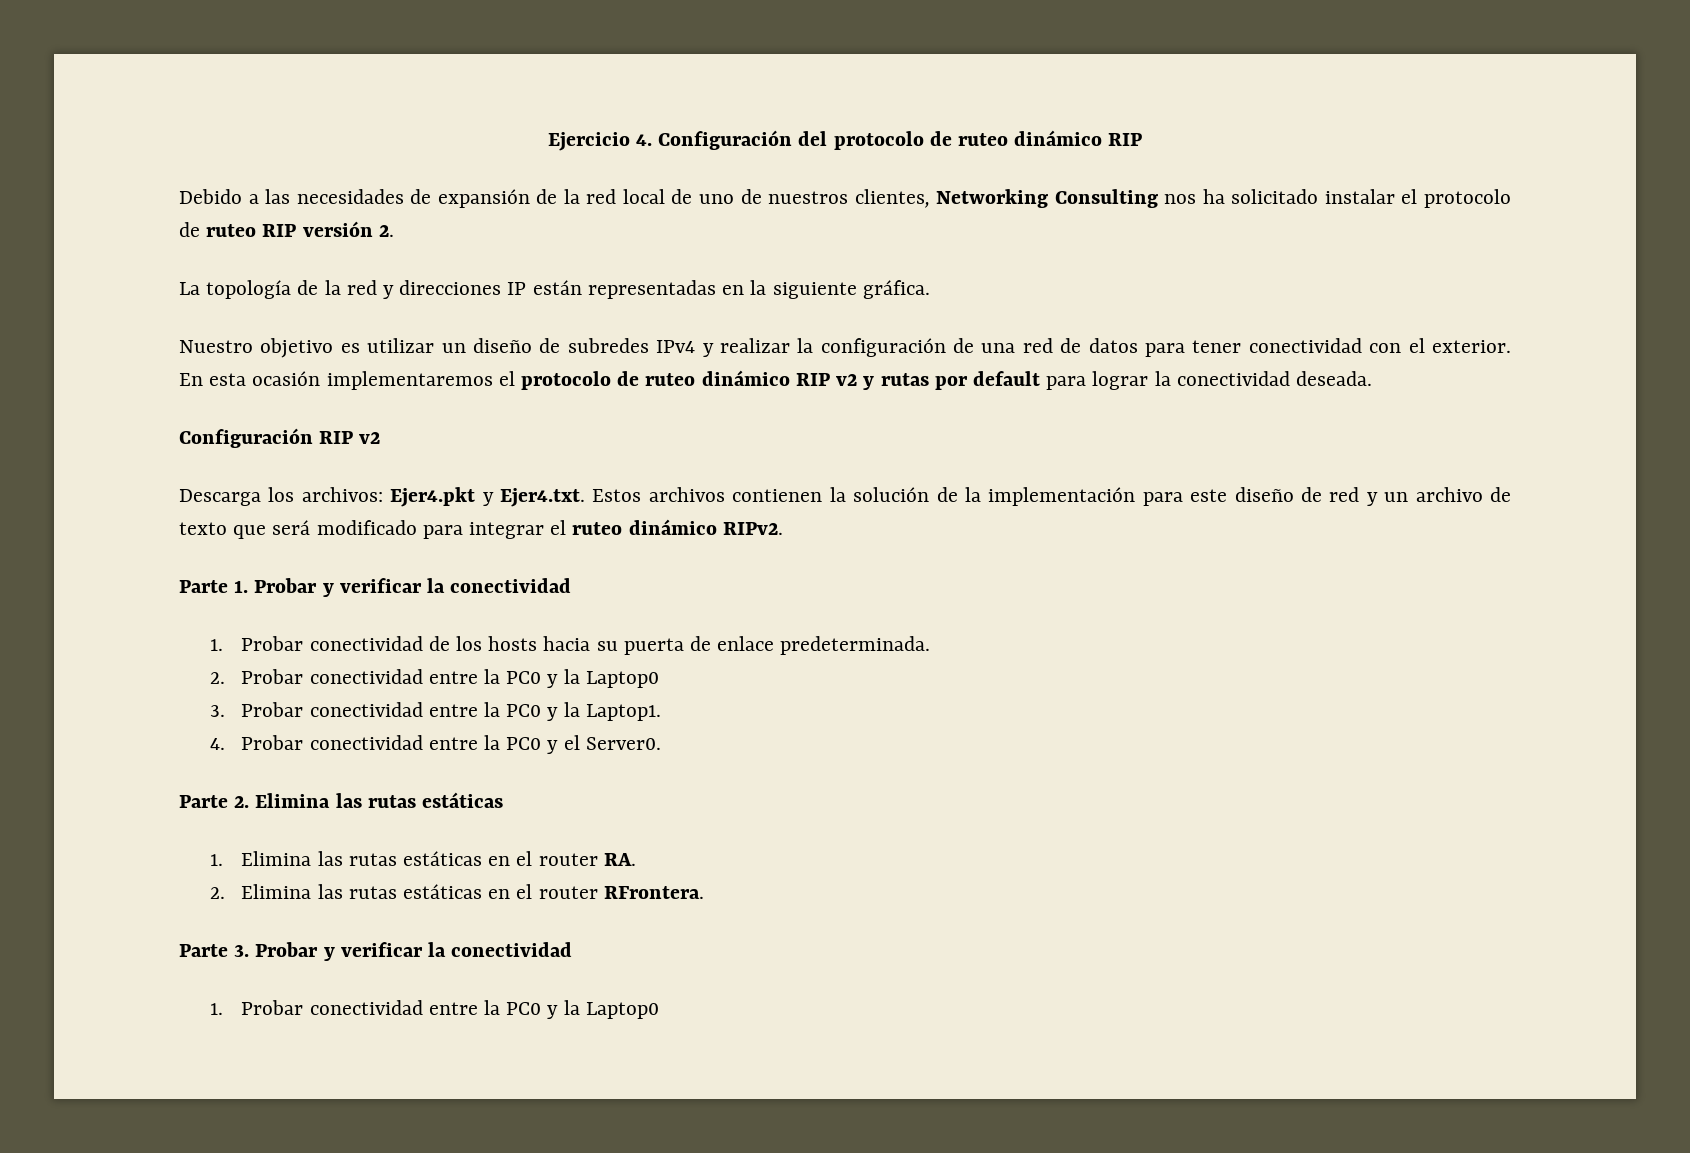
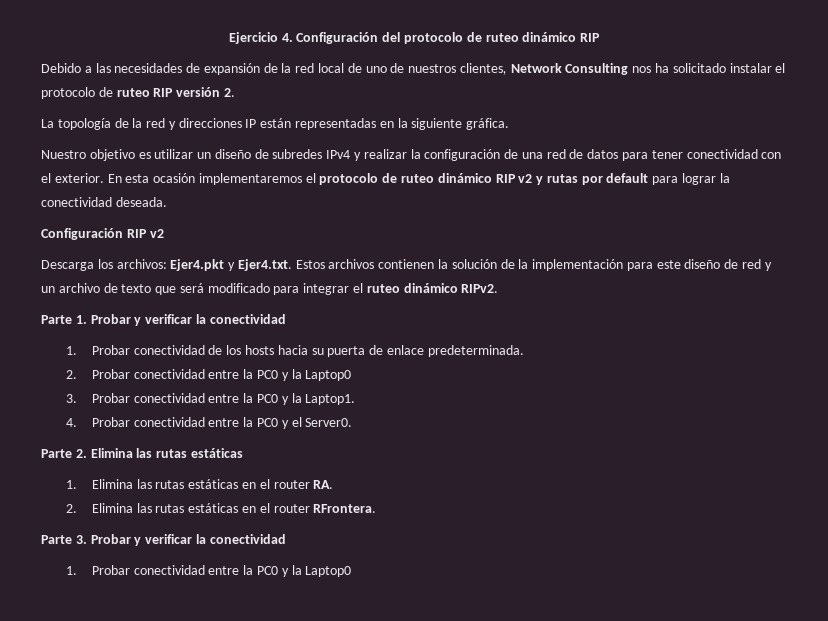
[936,189,1049,208] Networking -> [510,63,562,73] Network

